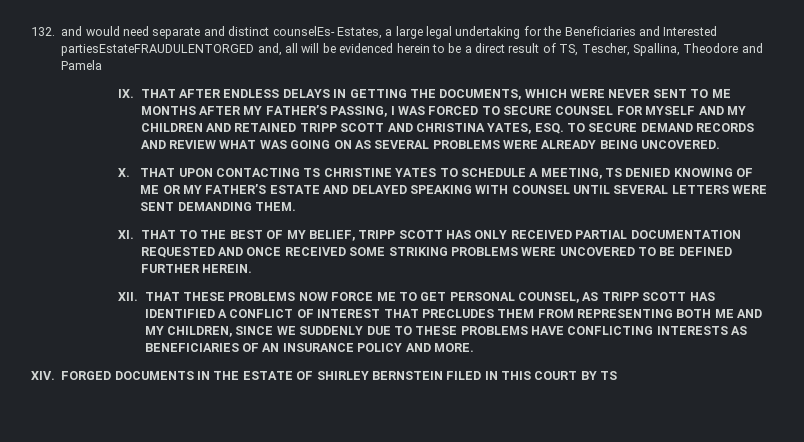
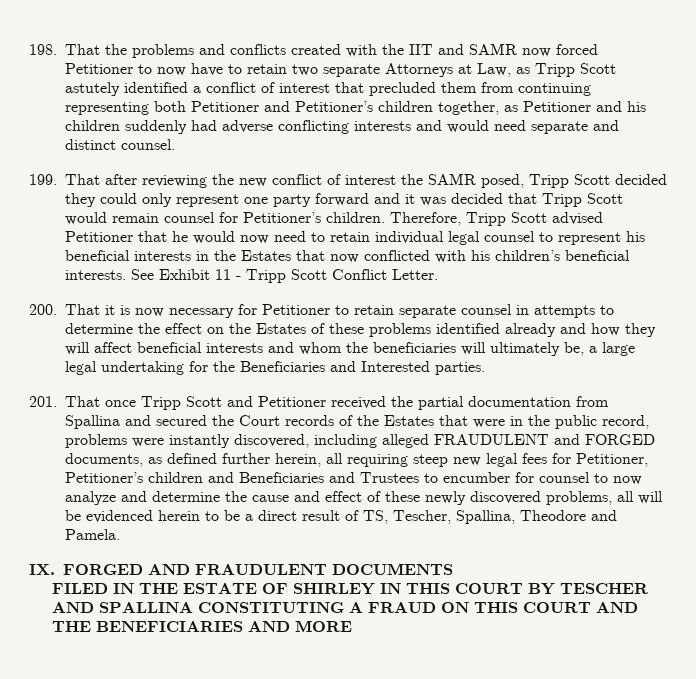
[31,27,55,36] 132. -> [29,43,598,58] [65,63,616,77] [65,82,591,96] [65,101,646,115] [65,120,411,134] 198. That the problems and conflicts created with the IIT and SAMR now forced Petitioner to now have to retain two separate Attorneys at Law, as Tripp Scott astutely identified a conflict of interest that precluded them from continuing representing both Petitioner and Petitioner’s children together, as Petitioner and his children suddenly had adverse conflicting interests
[272,26,382,39] counselEs- Estates, -> [121,139,175,150] [29,173,667,188] [65,193,623,207] [65,212,603,226] [65,231,645,245] [65,250,630,263] [65,269,438,283] [29,304,614,318] [65,323,656,337] [65,342,584,356] counsel. // 199. That after reviewing the new conflict of interest the SAMR posed, Tripp Scott decided they could only represent one party forward and it was decided that Tripp Scott would remain counsel for Petitioner’s children. Therefore, Tripp Scott advised Petitioner that he would now need to retain individual legal counsel to represent his beneficial interests in the Estates that now conflicted with his children’s beneficial interests. See Exhibit 11 - Tripp Scott Conflict Letter. // 200. That it is now necessary for Petitioner to retain separate counsel in attempts to determine the effect on the Estates of these problems identified already and how they will affect beneficial interests and whom the beneficiaries will ultimately be,
[61,43,282,56] partiesEstateFRAUDULENTORGED and, -> [435,362,485,375] [29,396,609,410] [65,415,649,429] [65,434,655,448] [65,453,648,467] [65,472,642,485] [65,491,612,505] parties. // 201. That once Tripp Scott and Petitioner received the partial documentation from Spallina and secured the Court records of the Estates that were in the public record, problems were instantly discovered, including alleged FRAUDULENT and FORGED documents, as defined further herein, all requiring steep new legal fees for Petitioner, Petitioner’s children and Beneficiaries and Trustees to encumber for counsel to now analyze and determine the cause and effect of these newly discovered problems,
[61,60,103,70] [118,89,731,100] [140,105,746,117] [140,123,755,134] [140,140,721,149] [118,168,754,179] [140,184,768,194] [140,202,297,211] [118,230,741,241] [140,247,732,258] [140,264,253,273] [118,292,715,303] [144,309,763,318] [144,326,748,337] [144,343,474,352] [31,371,112,380] Pamela // IX. THAT AFTER ENDLESS DELAYS IN GETTING THE DOCUMENTS, WHICH WERE NEVER SENT TO ME MONTHS AFTER MY FATHER’S PASSING, I WAS FORCED TO SECURE COUNSEL FOR MYSELF AND MY CHILDREN AND RETAINED TRIPP SCOTT AND CHRISTINA YATES, ESQ. TO SECURE DEMAND RECORDS AND REVIEW WHAT WAS GOING ON AS SEVERAL PROBLEMS WERE ALREADY BEING UNCOVERED. // X. THAT UPON CONTACTING TS CHRISTINE YATES TO SCHEDULE A MEETING, TS DENIED KNOWING OF ME OR MY FATHER’S ESTATE AND DELAYED SPEAKING WITH COUNSEL UNTIL SEVERAL LETTERS WERE SENT DEMANDING THEM. // XI. THAT TO THE BEST OF MY BELIEF, TRIPP SCOTT HAS ONLY RECEIVED PARTIAL DOCUMENTATION REQUESTED AND ONCE RECEIVED SOME STRIKING PROBLEMS WERE UNCOVERED TO BE DEFINED FURTHER HEREIN. // XII. THAT THESE PROBLEMS NOW FORCE ME TO GET PERSONAL COUNSEL, AS TRIPP SCOTT HAS IDENTIFIED A CONFLICT OF INTEREST THAT PRECLUDES THEM FROM REPRESENTING BOTH ME AND MY CHILDREN, SINCE WE SUDDENLY DUE TO THESE PROBLEMS HAVE CONFLICTING INTERESTS AS BENEFICIARIES OF AN INSURANCE POLICY AND MORE. // XIV. FORGED -> [65,529,120,540] [29,564,327,575] Pamela. // IX. FORGED AND FRAUDULENT
(194, 375) none -> [51,583,108,594] // FILED
[371,371,482,380] BERNSTEIN FILED -> (375, 589) none
[600,371,618,380] TS -> [559,583,648,594] [51,602,638,613] [51,620,352,632] TESCHER AND SPALLINA CONSTITUTING A FRAUD ON THIS COURT AND THE BENEFICIARIES AND MORE

